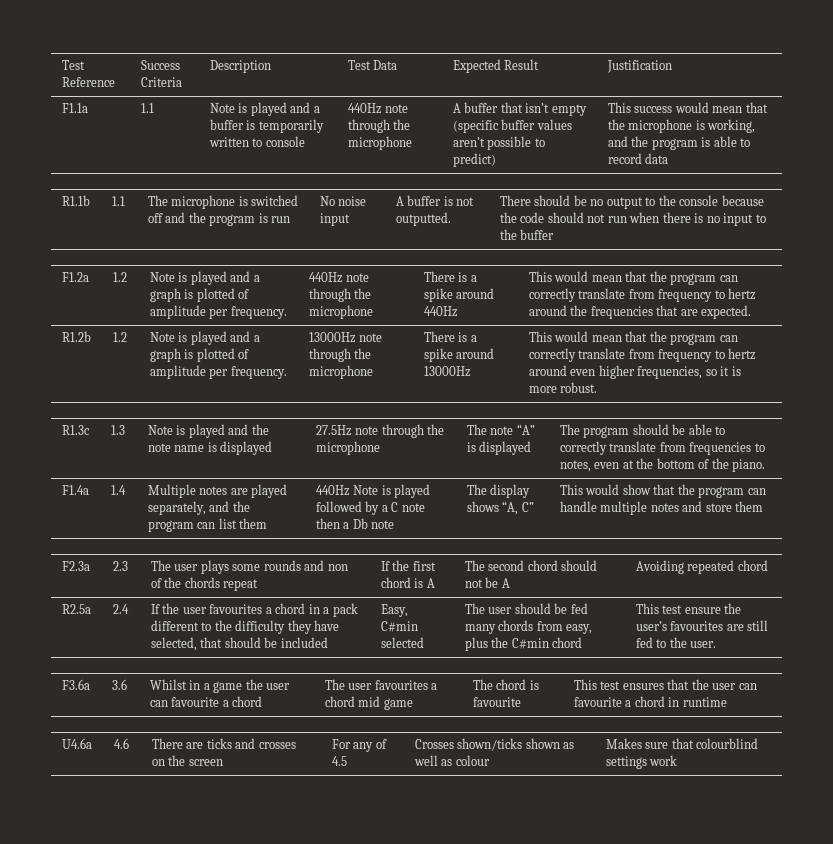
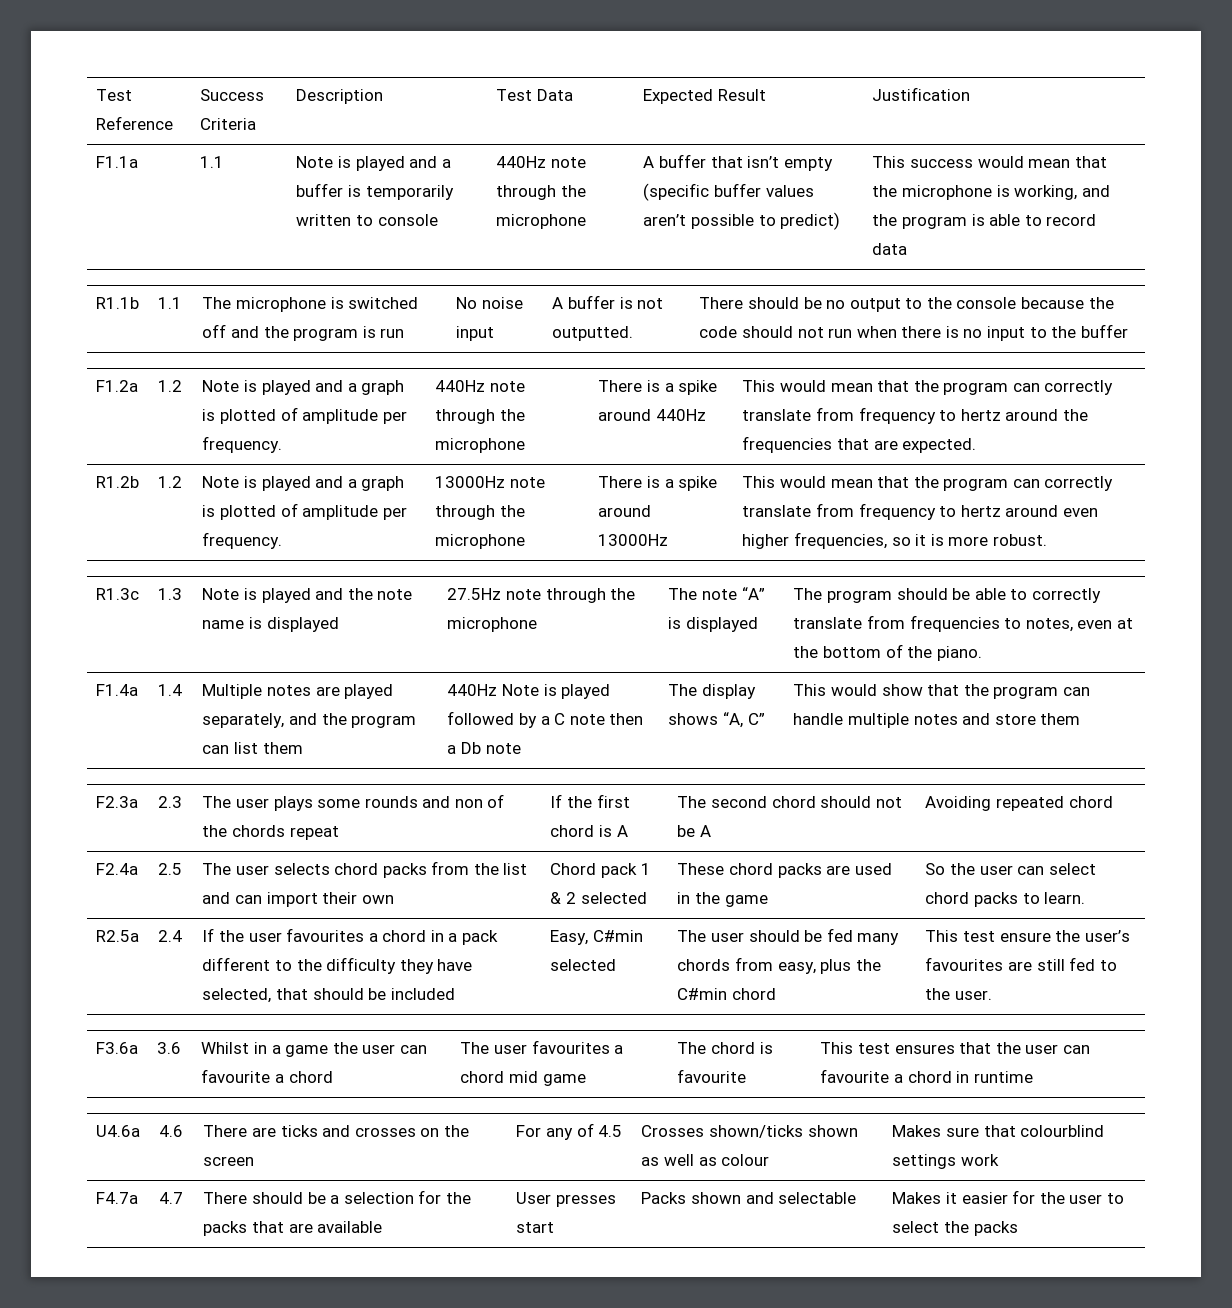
(768, 565) none -> [96,863,139,875] [158,863,183,875] [202,861,528,878] [202,892,394,907] [550,863,651,878] [550,892,647,904] [677,863,892,878] [677,892,768,907] [925,863,1096,875] [925,892,1086,907] // F2.4a | 2.5 | The user selects chord packs from the list and can import their own | Chord pack 1 & 2 selected | These chord packs are used in the game | So the user can select chord packs to learn.
(678, 760) none -> [96,1192,139,1204] [159,1192,184,1204] [203,1190,471,1204] [203,1221,383,1236] [516,1192,616,1207] [516,1222,555,1233] [641,1192,857,1204] [892,1190,1124,1204] [892,1221,1018,1236] // F4.7a | 4.7 | There should be a selection for the packs that are available | User presses start | Packs shown and selectable | Makes it easier for the user to select the packs

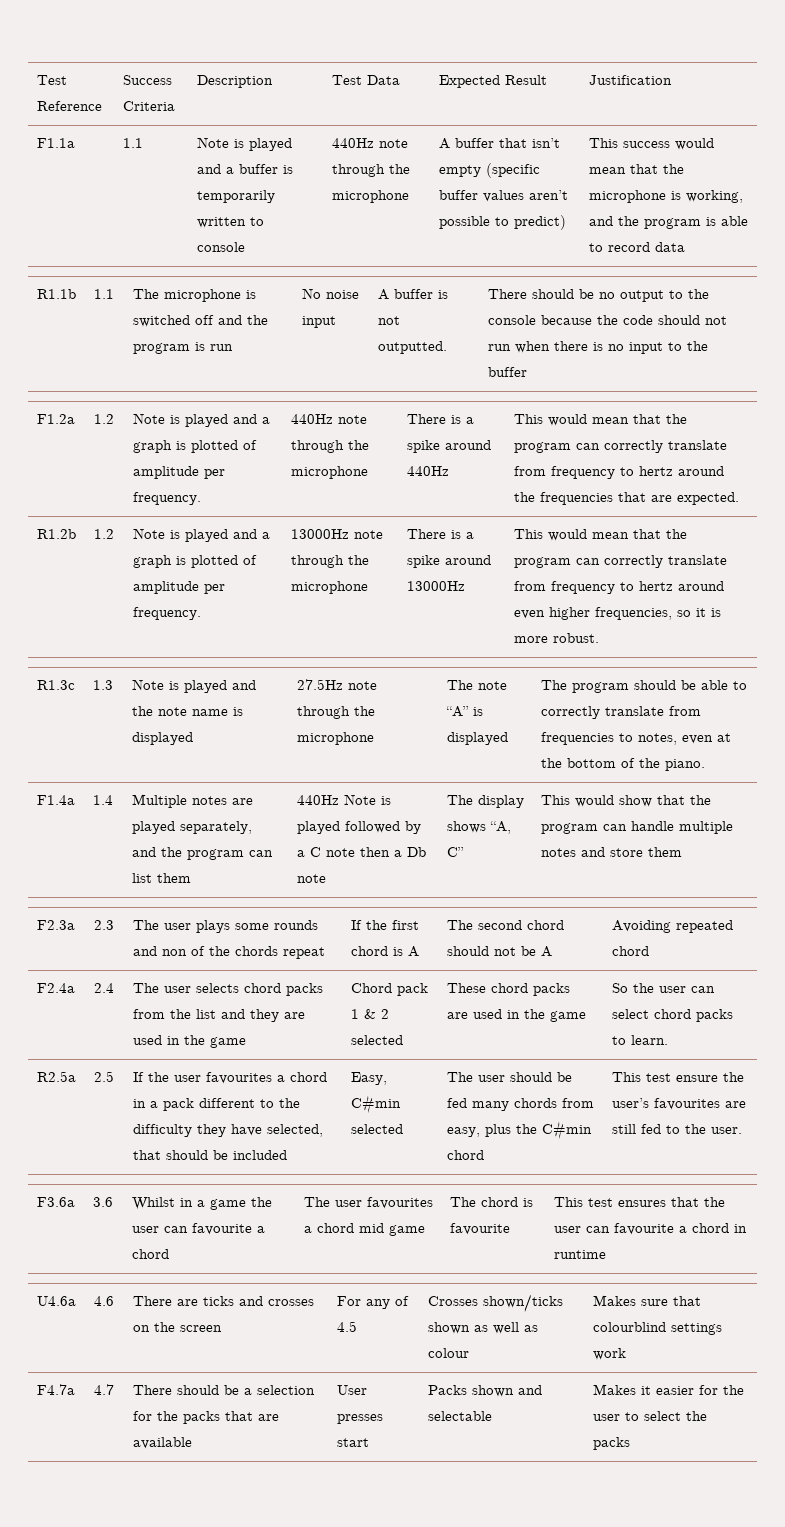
[158,863,183,875] 2.5 -> [93,983,114,993] 2.4
[234,892,394,907] can import their own -> [249,1009,305,1022] [132,1035,246,1048] they are used in the game
[158,930,183,942] 2.4 -> [93,1071,114,1082] 2.5

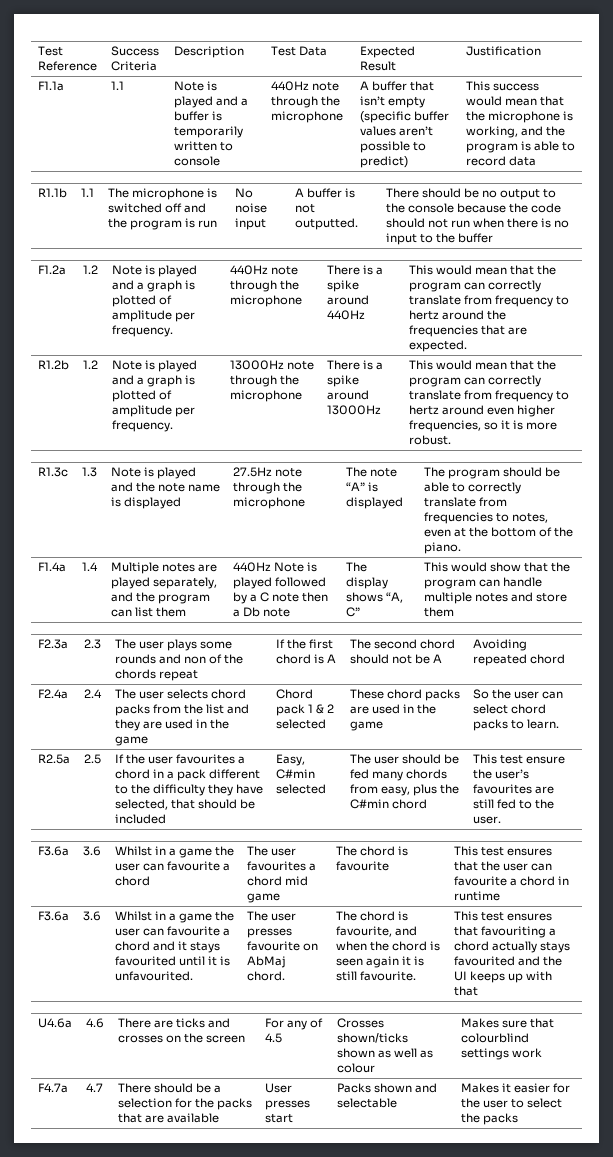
(606, 1254) none -> [37,911,69,921] [82,911,101,921] [114,911,235,923] [114,926,230,936] [114,941,220,953] [114,956,230,966] [114,971,193,981] [246,911,296,921] [246,928,292,938] [246,941,318,951] [246,956,286,968] [246,971,285,981] [335,911,408,921] [335,926,417,937] [335,941,440,951] [335,956,424,968] [335,971,416,981] [453,911,552,921] [453,926,556,938] [453,941,570,953] [453,956,562,966] [453,971,552,983] [453,986,478,996] // F3.6a | 3.6 | Whilst in a game the user can favourite a chord and it stays favourited until it is unfavourited. | The user presses favourite on AbMaj chord. | The chord is favourite, and when the chord is seen again it is still favourite. | This test ensures that favouriting a chord actually stays favourited and the UI keeps up with that

